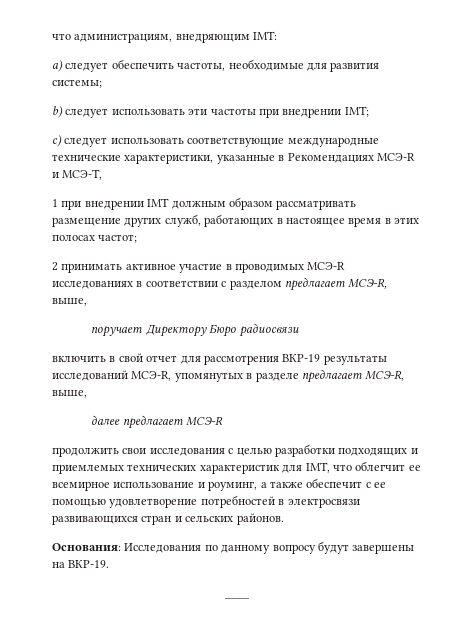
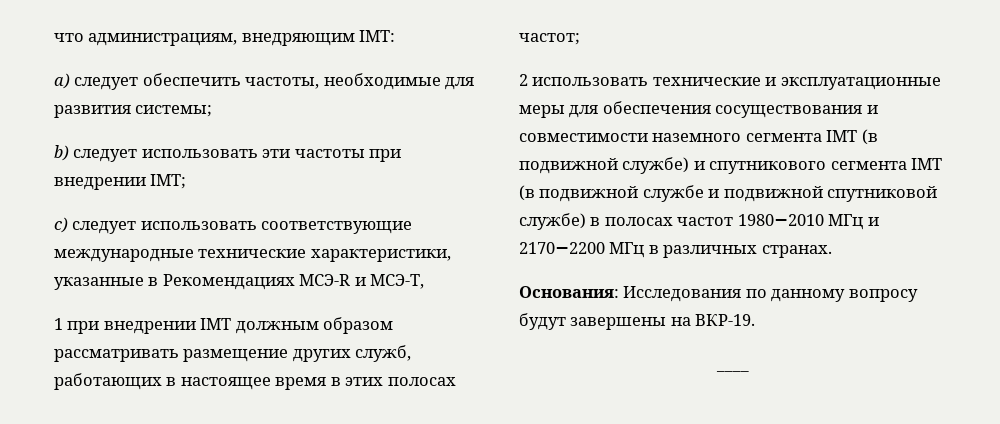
[61,262,346,273] [52,277,388,291] [52,298,87,306] [91,323,299,337] [52,353,387,365] [52,369,405,383] [52,390,87,398] [91,415,224,429] [52,444,418,457] [52,461,421,474] [52,478,386,491] [52,495,360,508] [52,513,284,525] принимать активное участие в проводимых МСЭ-R исследованиях в соответствии с разделом предлагает МСЭ-R, выше, // поручает Директору Бюро радиосвязи // включить в свой отчет для рассмотрения ВКР-19 результаты исследований МСЭ-R, упомянутых в разделе предлагает МСЭ-R, выше, // далее предлагает МСЭ-R // продолжить свои исследования с целью разработки подходящих и приемлемых технических характеристик для IMT, что облегчит ее всемирное использование и роуминг, а также обеспечит с ее помощью удовлетворение потребностей в электросвязи развивающихся стран и сельских районов. -> [532,77,941,90] [519,101,878,118] [519,129,878,145] [519,157,943,174] [519,185,938,202] [519,213,879,230] [519,242,832,258] использовать технические и эксплуатационные меры для обеспечения сосуществования и совместимости наземного сегмента IMT (в подвижной службе) и спутникового сегмента IMT (в подвижной службе и подвижной спутниковой службе) в полосах частот 1980−2010 МГц и 2170−2200 МГц в различных странах.

